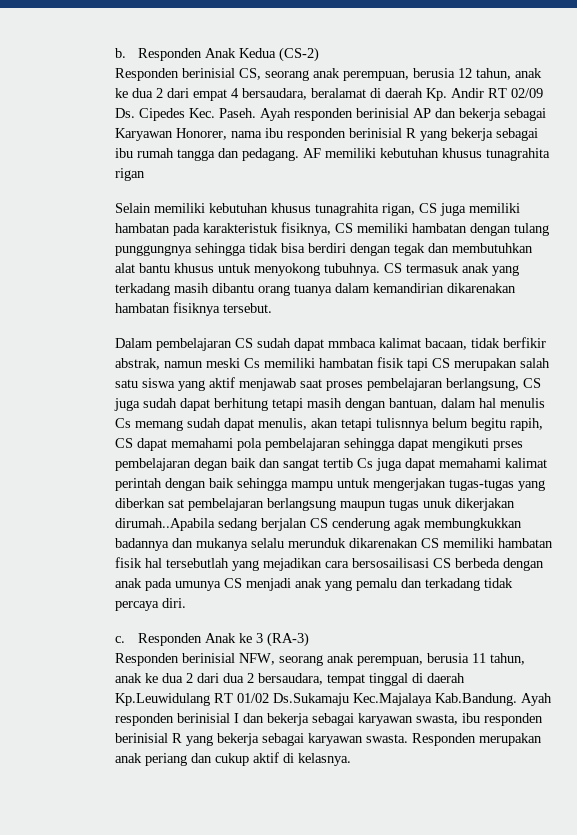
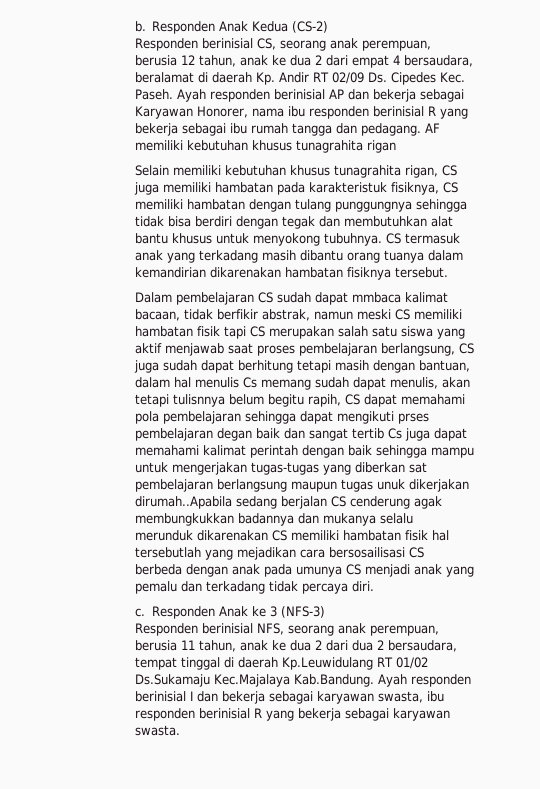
[244,358,261,368] Cs -> [394,309,410,320] CS
[267,632,310,647] [115,653,276,666] (RA-3) // Responden berinisial NFW, -> [281,606,326,618] [134,623,284,636] (NFS-3) // Responden berinisial NFS,
[412,733,543,746] [115,752,352,766] Responden merupakan anak periang dan cukup aktif di kelasnya. -> (180, 730) none

